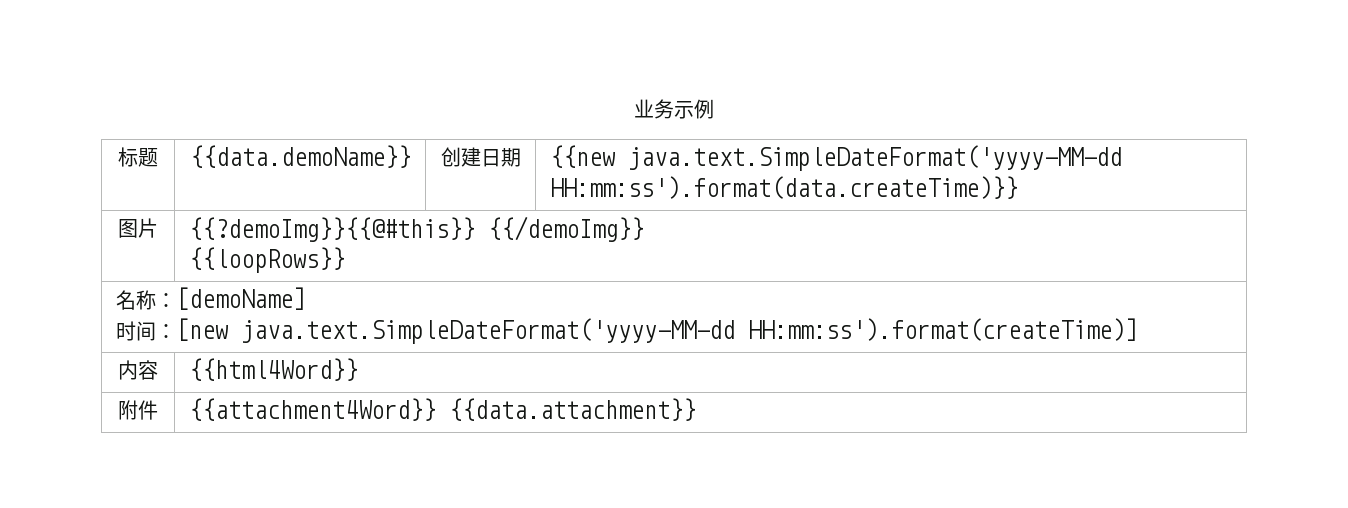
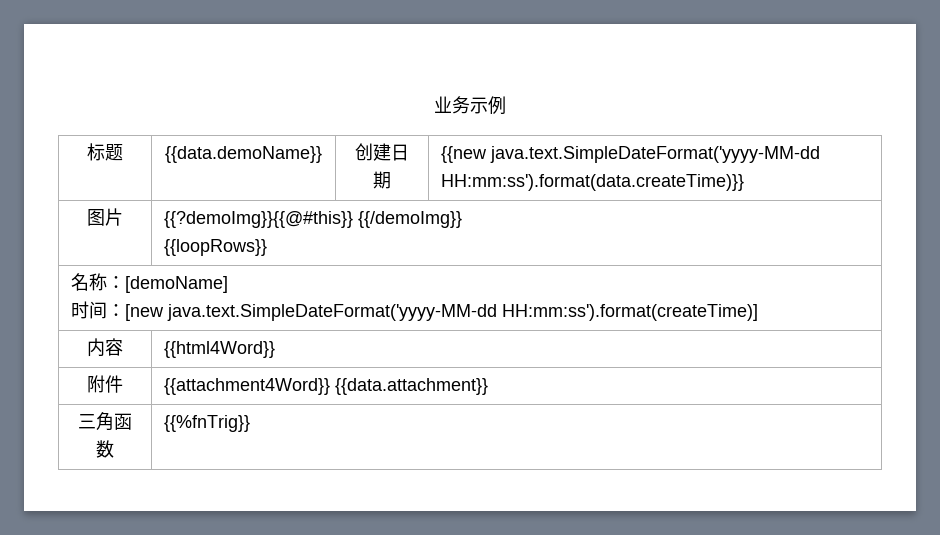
(696, 409) none -> [78,412,132,431] [96,440,114,458] [164,415,251,432] // 三角函数 | {{%fnTrig}}

